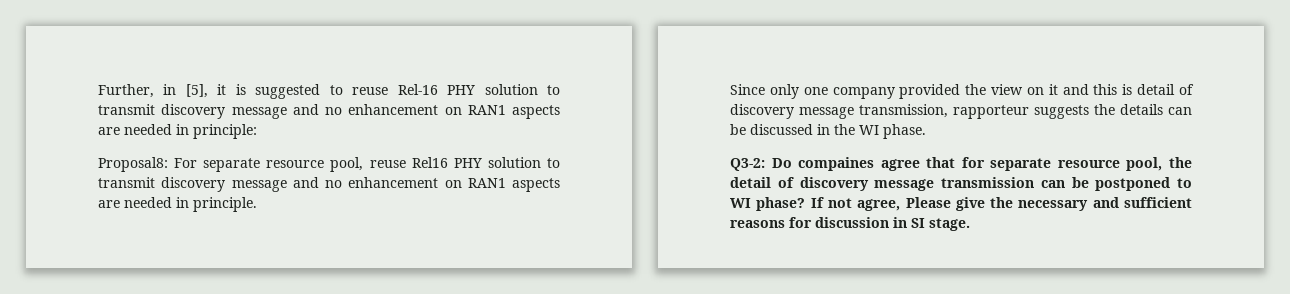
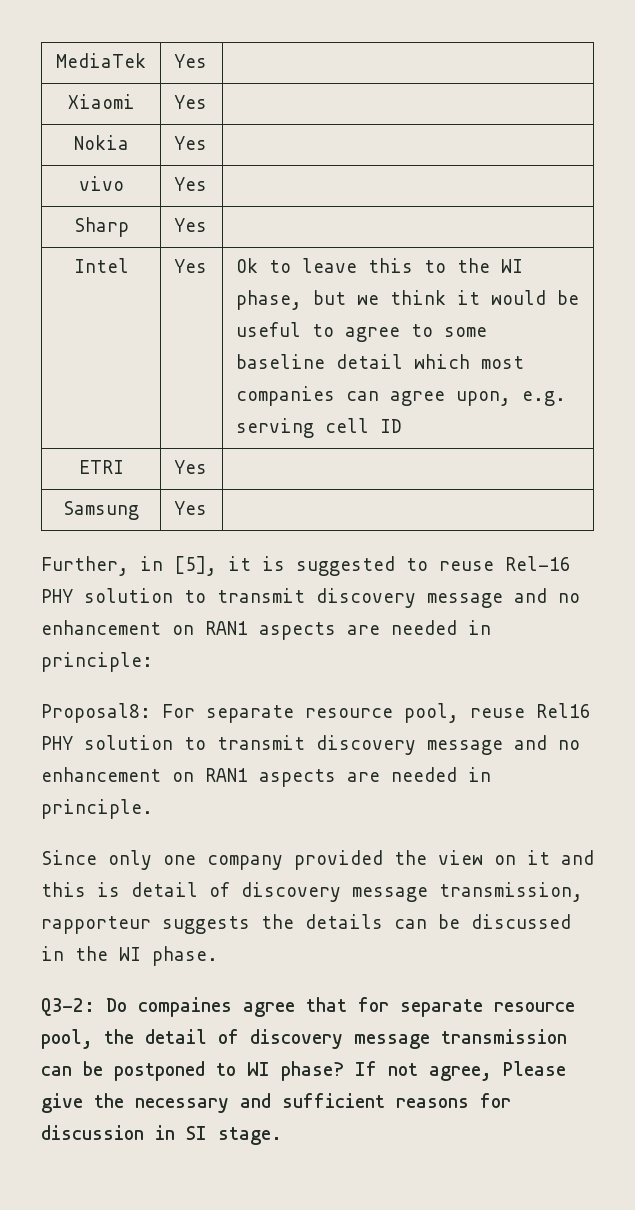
(98, 91) none -> [56,53,146,68] [174,54,208,68] [67,94,135,109] [174,95,208,109] [73,135,129,150] [174,136,208,150] [78,176,124,191] [174,177,208,191] [73,217,129,237] [174,218,208,232] [73,258,129,273] [174,259,208,273] [236,258,524,273] [236,290,580,310] [236,322,488,342] [236,354,525,369] [236,386,567,406] [236,418,403,438] [78,460,124,474] [174,460,208,474] [63,501,139,520] [174,501,208,515] MediaTek | Yes | // Xiaomi | Yes | // Nokia | Yes | // vivo | Yes | // Sharp | Yes | // Intel | Yes | Ok to leave this to the WI phase, but we think it would be useful to agree to some baseline detail which most companies can agree upon, e.g. serving cell ID // ETRI | Yes | // Samsung | Yes | //

